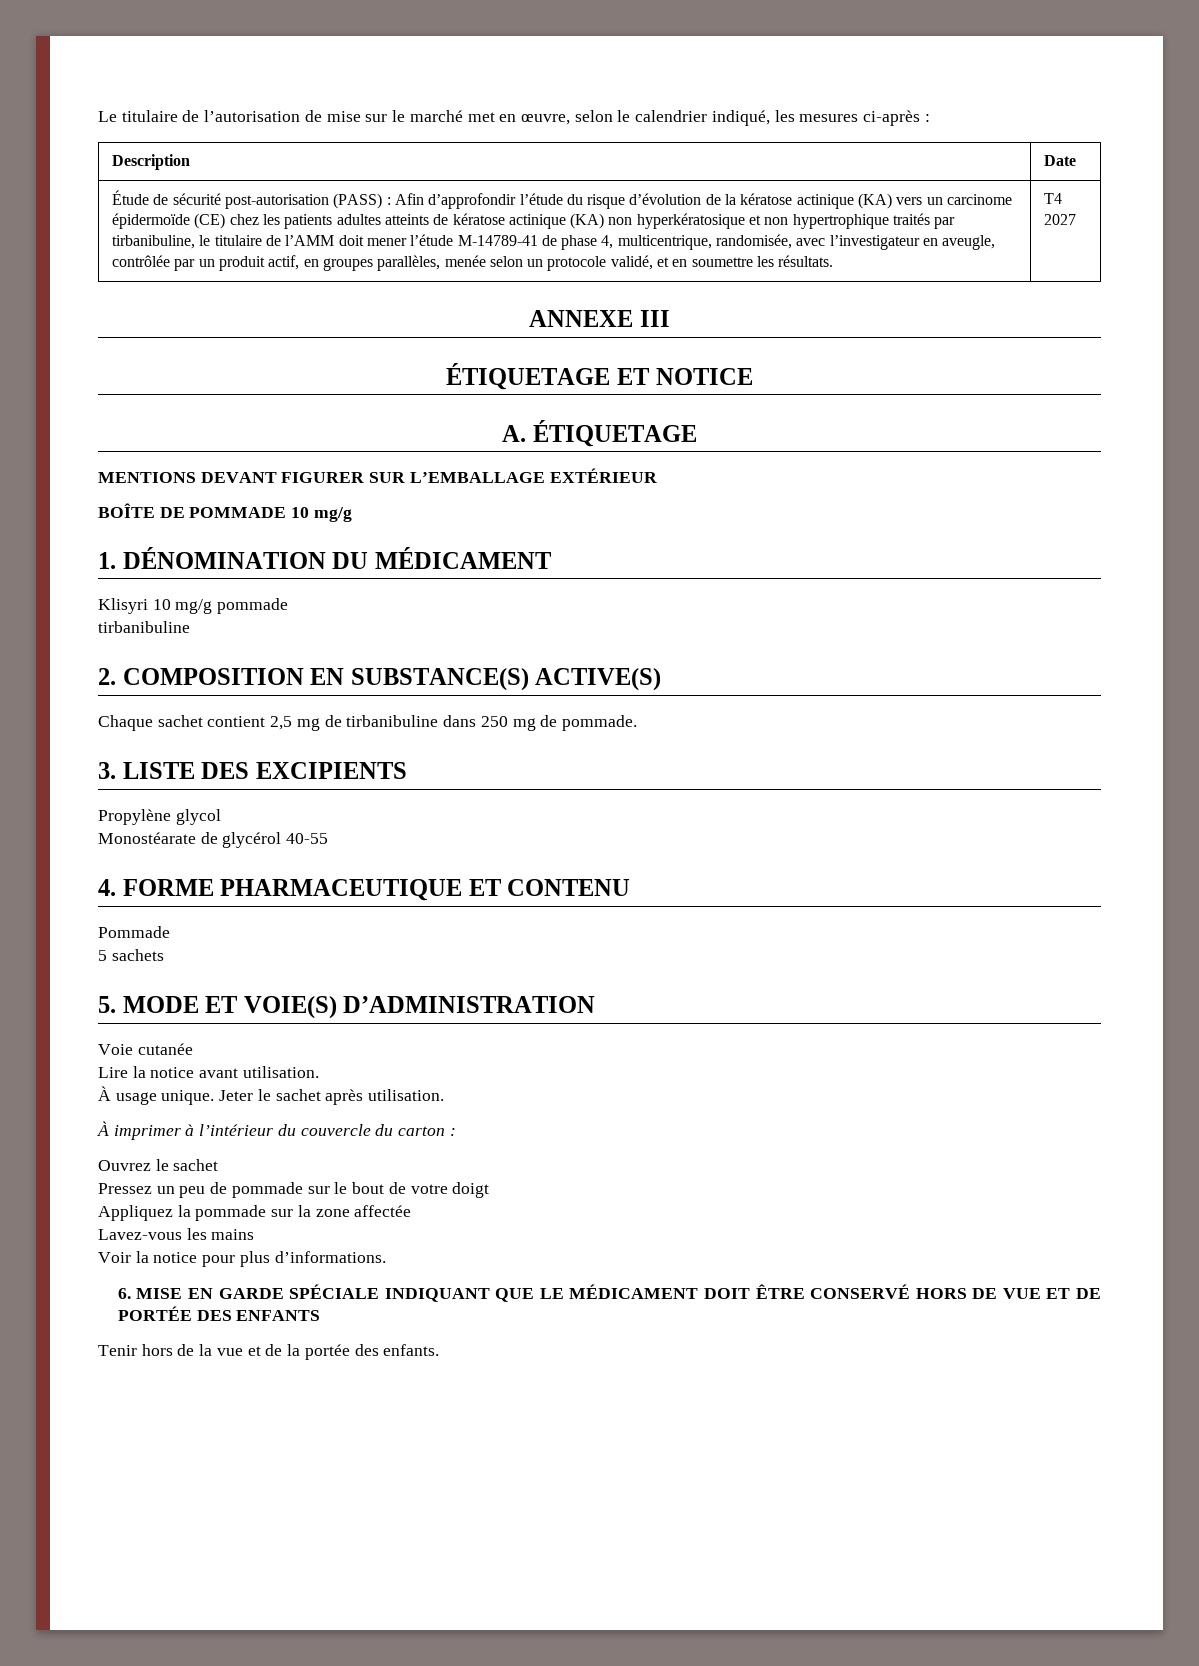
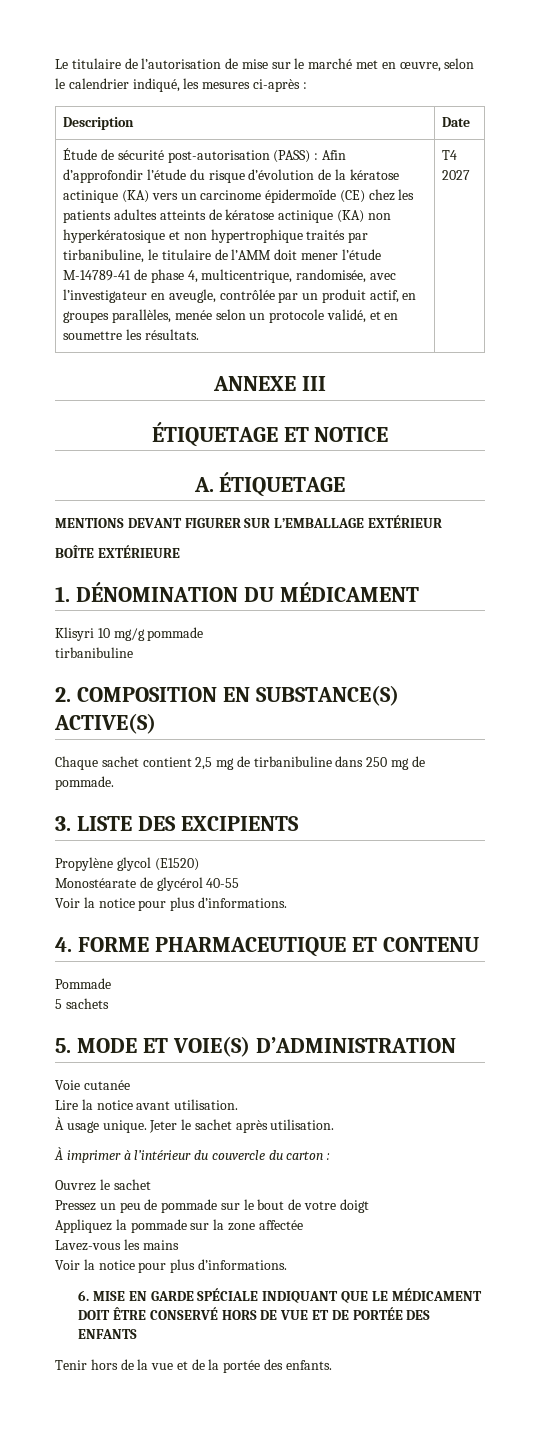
[159,507,352,522] DE POMMADE 10 mg/g -> [97,545,180,558] EXTÉRIEURE
(221, 817) none -> [154,858,199,871] (E1520)
(329, 838) none -> [55,897,287,911] // Voir la notice pour plus d’informations.

